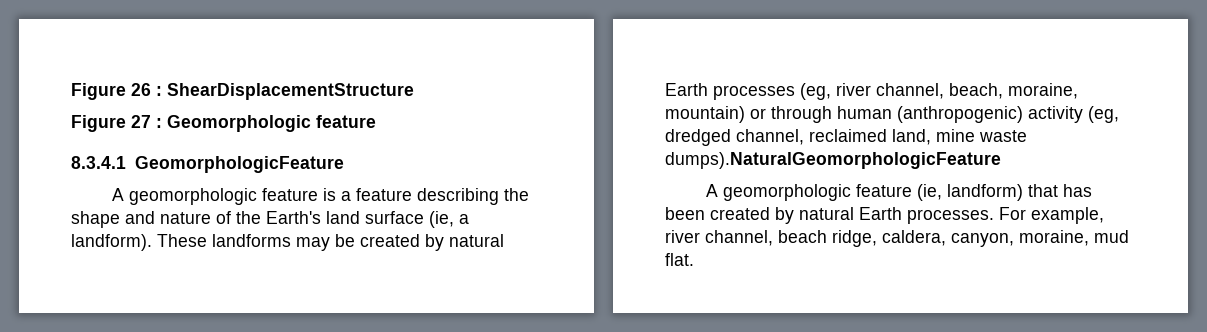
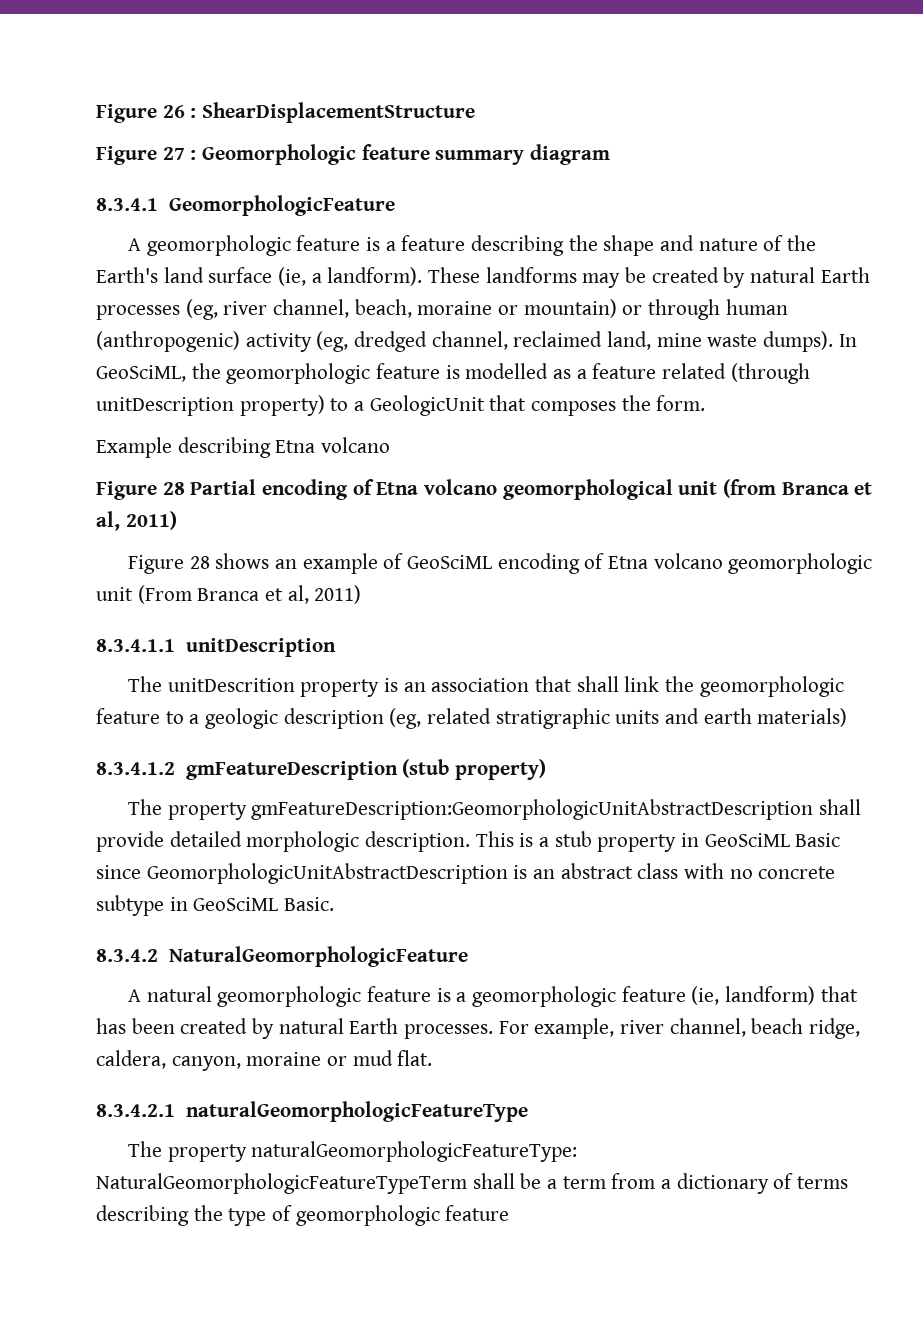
(376, 121) none -> [435,144,611,165] summary diagram
[1008,83,1078,99] moraine, -> [417,301,519,315] moraine or
[665,152,1001,169] [705,184,718,197] dumps).NaturalGeomorphologicFeature // A -> [763,331,857,352] [96,363,810,384] [96,395,706,416] [96,437,391,458] [96,479,873,500] [96,511,177,531] [128,553,873,574] [96,585,362,604] [96,638,336,657] [128,676,844,697] [96,708,848,729] [96,759,546,780] [128,799,862,820] [96,831,841,852] [96,863,836,884] [96,895,335,916] [96,946,468,967] [128,986,467,1007] dumps). In GeoSciML, the geomorphologic feature is modelled as a feature related (through unitDescription property) to a GeologicUnit that composes the form. // Example describing Etna volcano // Figure 28 Partial encoding of Etna volcano geomorphological unit (from Branca et al, 2011) // Figure 28 shows an example of GeoSciML encoding of Etna volcano geomorphologic unit (From Branca et al, 2011) // 8.3.4.1.1 unitDescription // The unitDescrition property is an association that shall link the geomorphologic feature to a geologic description (eg, related stratigraphic units and earth materials) // 8.3.4.1.2 gmFeatureDescription (stub property) // The property gmFeatureDescription:GeomorphologicUnitAbstractDescription shall provide detailed morphologic description. This is a stub property in GeoSciML Basic since GeomorphologicUnitAbstractDescription is an abstract class with no concrete subtype in GeoSciML Basic. // 8.3.4.2 NaturalGeomorphologicFeature // A natural geomorphologic feature is a
[1019,230,1089,246] moraine, -> [246,1052,348,1066] moraine or
(694, 259) none -> [96,1101,528,1122] [128,1141,578,1162] [96,1173,849,1194] [96,1205,510,1226] // 8.3.4.2.1 naturalGeomorphologicFeatureType // The property naturalGeomorphologicFeatureType: NaturalGeomorphologicFeatureTypeTerm shall be a term from a dictionary of terms describing the type of geomorphologic feature

